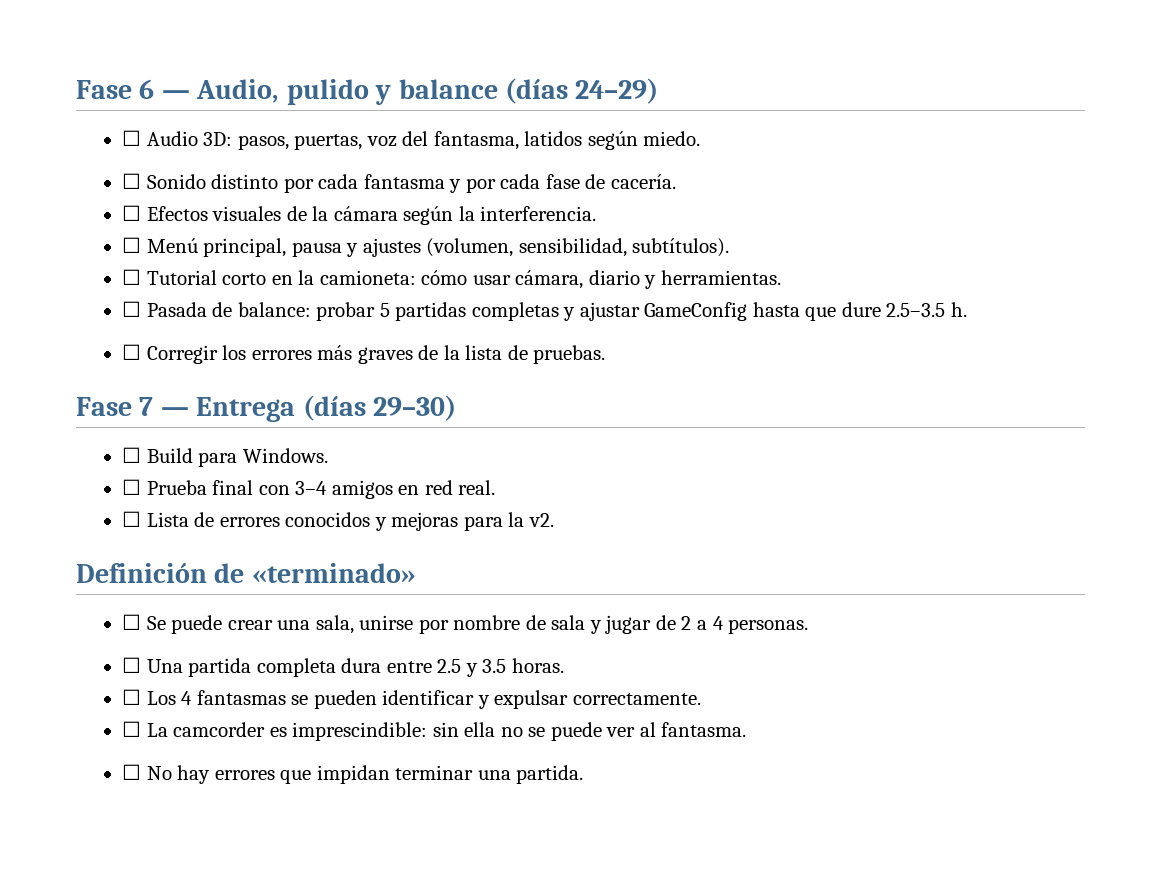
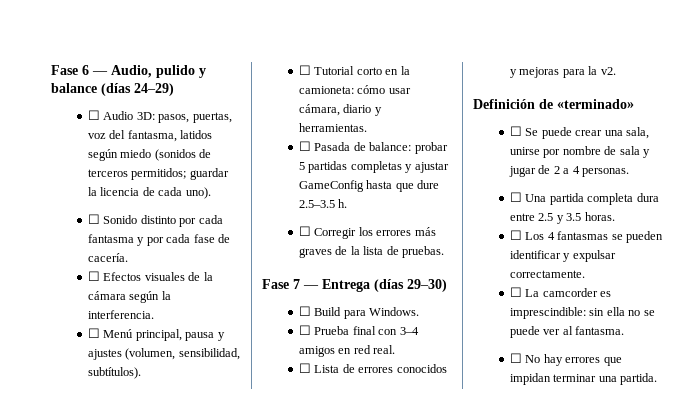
[643,131,701,146] miedo. -> [120,149,212,161] [88,168,229,180] [88,187,211,199] miedo (sonidos de terceros permitidos; guardar la licencia de cada uno).

